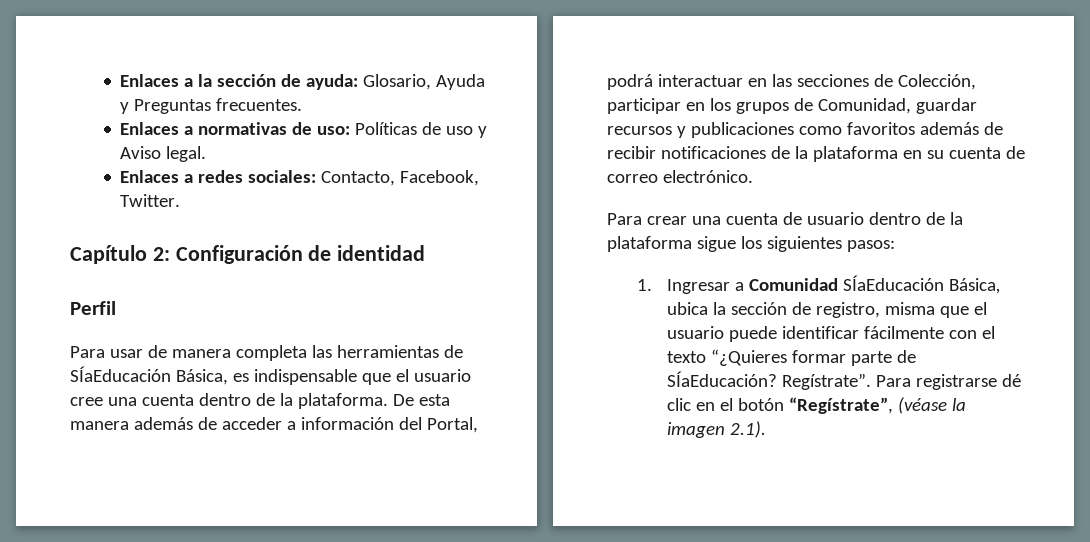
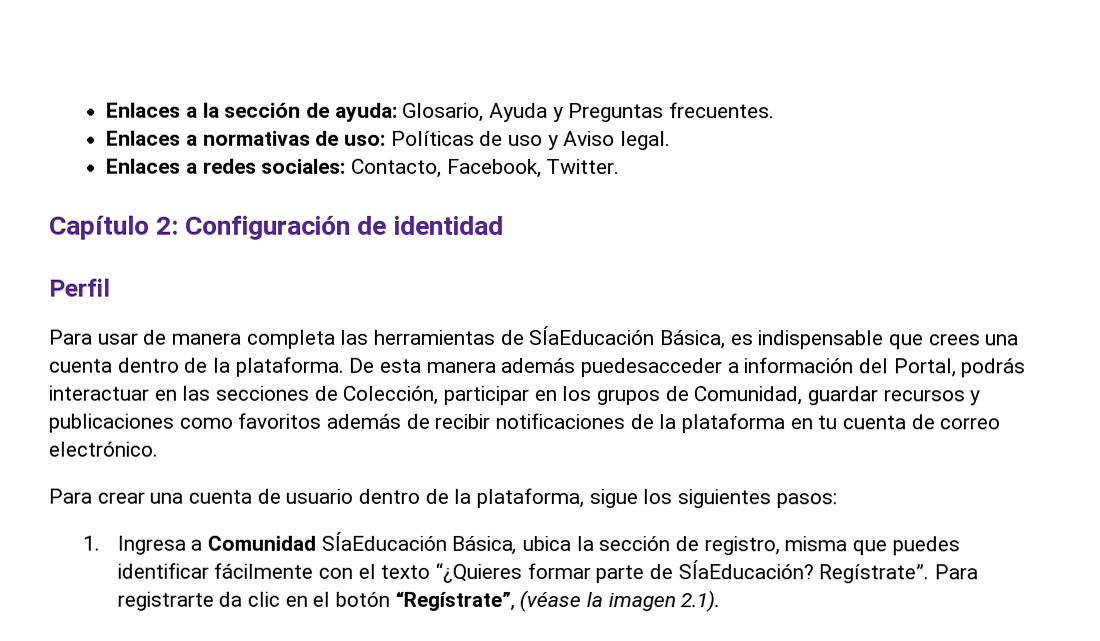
[395,369,471,382] [70,397,103,406] el usuario cree -> [927,333,980,346] crees
[197,417,282,430] de acceder -> [580,358,723,378] puedesacceder
[607,74,653,90] podrá -> [960,358,1026,378] podrás
[926,150,944,159] su -> [817,415,838,430] tu
[607,236,692,252] plataforma -> [476,487,585,509] plataforma,
[666,279,730,294] Ingresar -> [116,535,186,555] Ingresa
[973,302,987,315] [666,326,777,342] el usuario puede -> [891,536,960,556] puedes
[915,374,1021,390] registrarse dé -> [116,591,243,611] registrarte da

